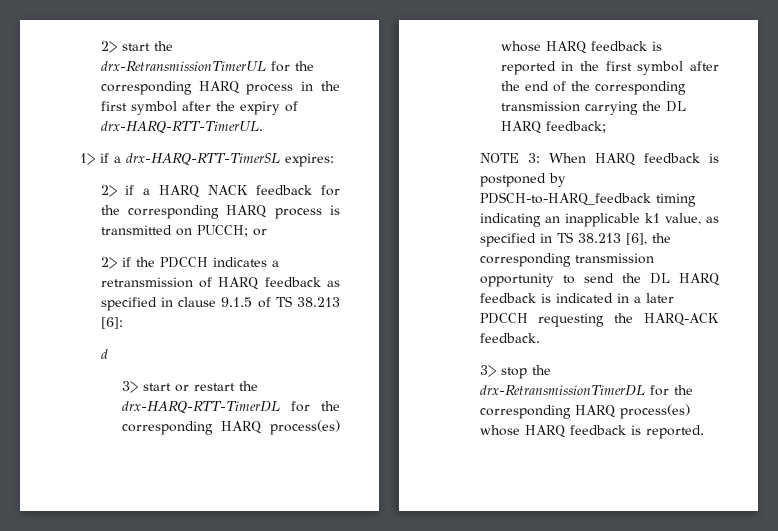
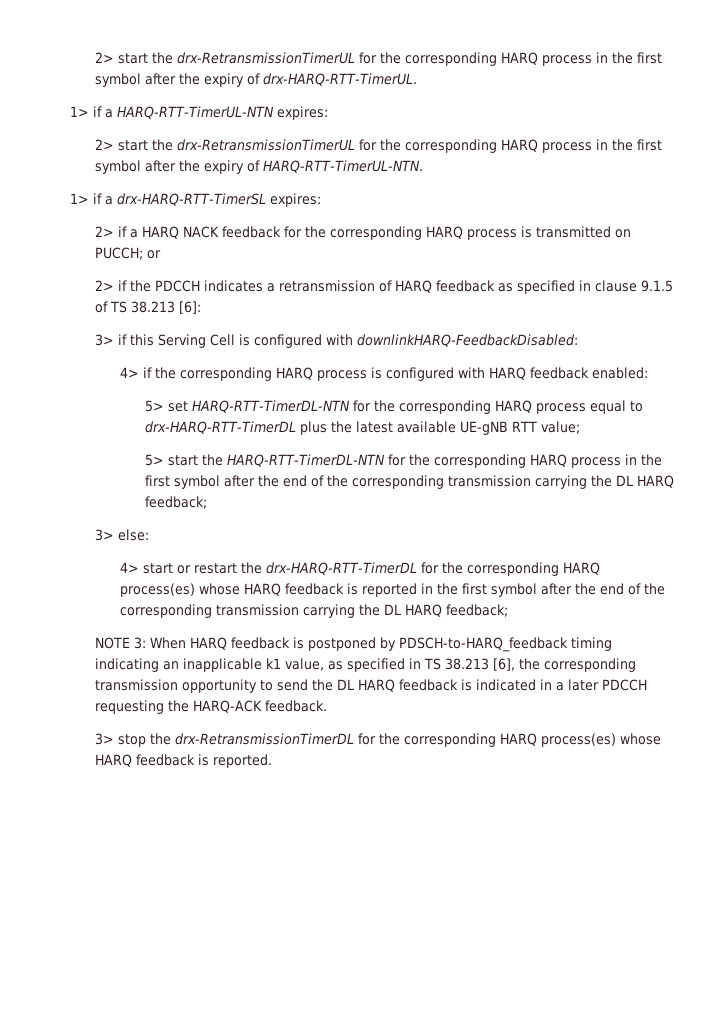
(263, 127) none -> [69,106,328,120] [94,139,662,153] [94,160,423,174] // 1> if a HARQ-RTT-TimerUL-NTN expires: // 2> start the drx-RetransmissionTimerUL for the corresponding HARQ process in the first symbol after the expiry of HARQ-RTT-TimerUL-NTN.
[100,349,108,359] [121,381,138,393] d // 3> -> [94,334,578,348] [119,367,648,381] [144,400,643,414] [144,421,580,435] [144,454,662,468] [144,475,674,489] [144,496,207,509] [94,529,149,541] [119,562,139,573] 3> if this Serving Cell is configured with downlinkHARQ-FeedbackDisabled: // 4> if the corresponding HARQ process is configured with HARQ feedback enabled: // 5> set HARQ-RTT-TimerDL-NTN for the corresponding HARQ process equal to drx-HARQ-RTT-TimerDL plus the latest available UE-gNB RTT value; // 5> start the HARQ-RTT-TimerDL-NTN for the corresponding HARQ process in the first symbol after the end of the corresponding transmission carrying the DL HARQ feedback; // 3> else: // 4>

